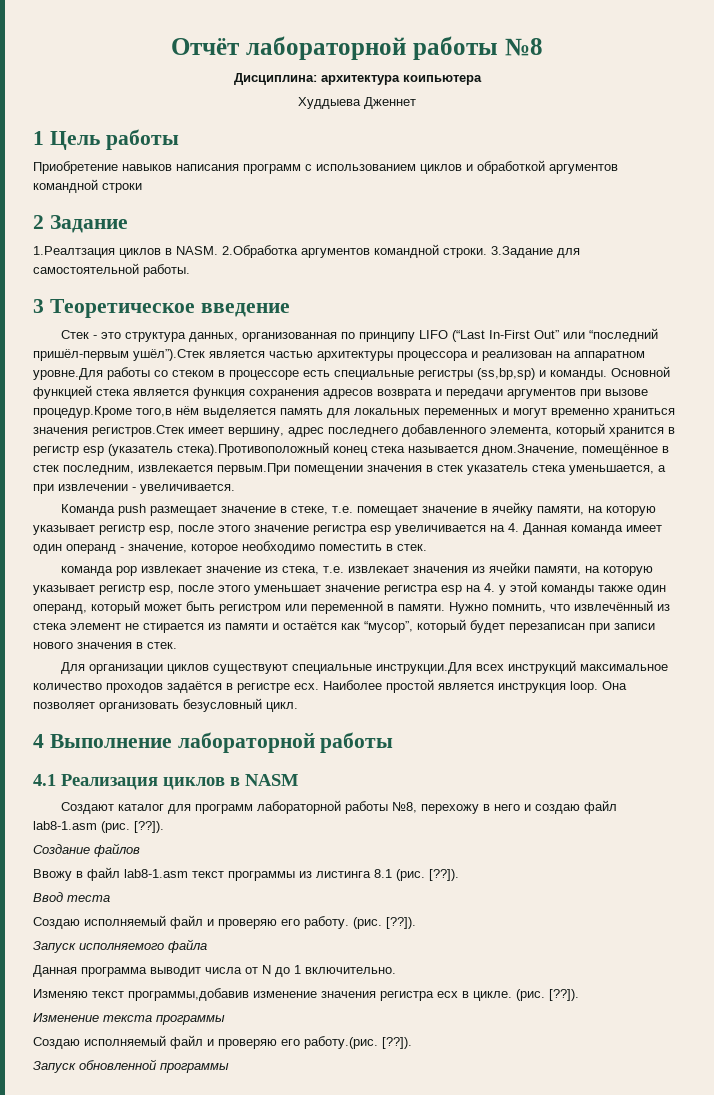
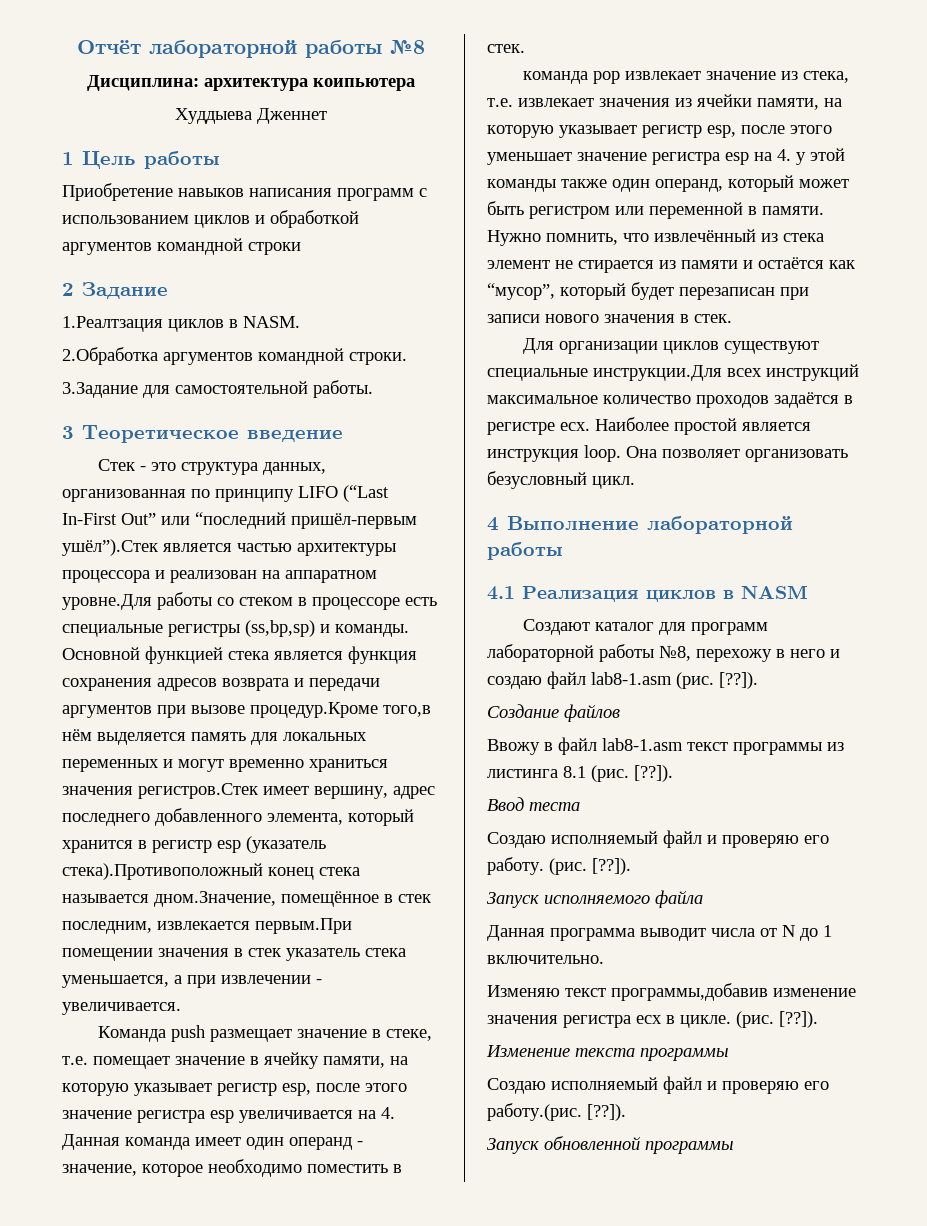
(218, 250) none -> (300, 322) //
(487, 253) none -> (407, 358) //

